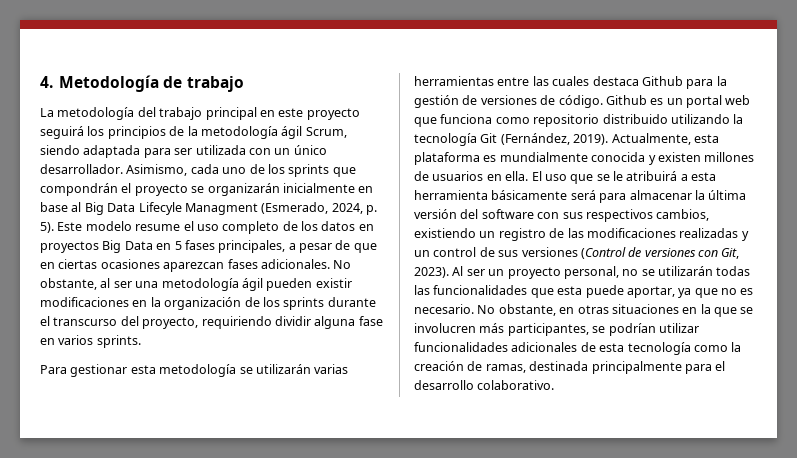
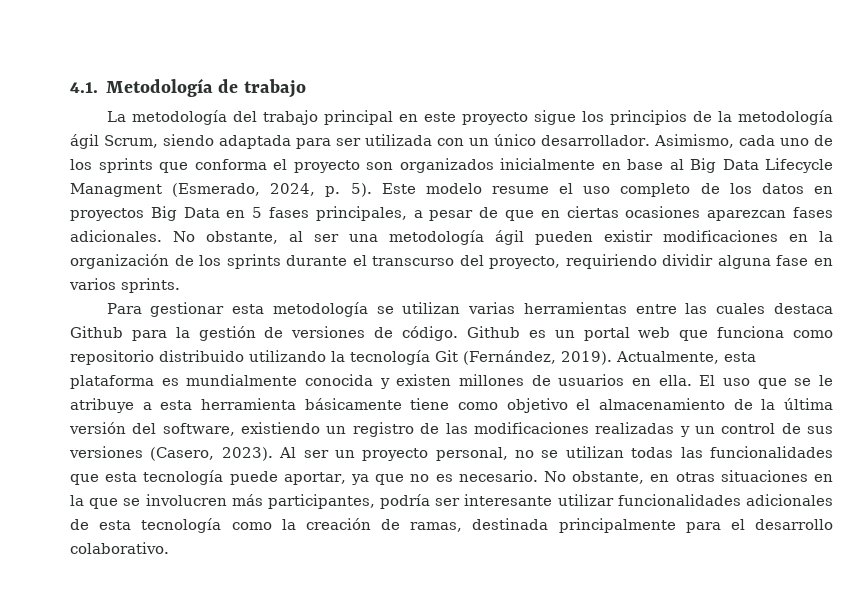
[40,76,53,88] 4. -> [70,82,98,93] 4.1.
[40,126,84,139] seguirá -> [533,110,576,125] sigue
[40,183,118,196] compondrán -> [194,159,267,170] conforma
[191,183,280,196] se organizarán -> [366,158,494,173] son organizados
[138,202,182,215] Lifecyle -> [765,158,833,173] Lifecycle
[255,364,311,374] utilizarán -> [402,302,461,314] utilizan
[626,171,678,181] atribuirá -> [70,398,134,413] atribuye
[570,190,747,203] [414,209,710,222] será para almacenar la última versión del software con sus respectivos cambios, -> [410,398,833,413] [69,422,235,436] tiene como objetivo el almacenamiento de la última versión del software,
[580,247,740,259] (Control de versiones con Git, -> [150,447,215,461] (Casero,
[658,266,713,276] utilizarán -> [565,446,624,458] utilizan
(583, 290) none -> [143,470,224,485] tecnología
[592,323,656,336] se podrían -> [380,494,553,509] podría ser interesante

